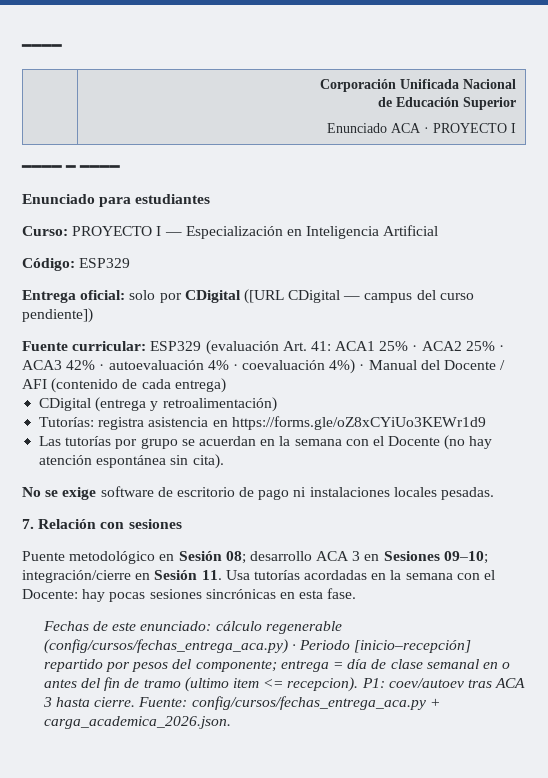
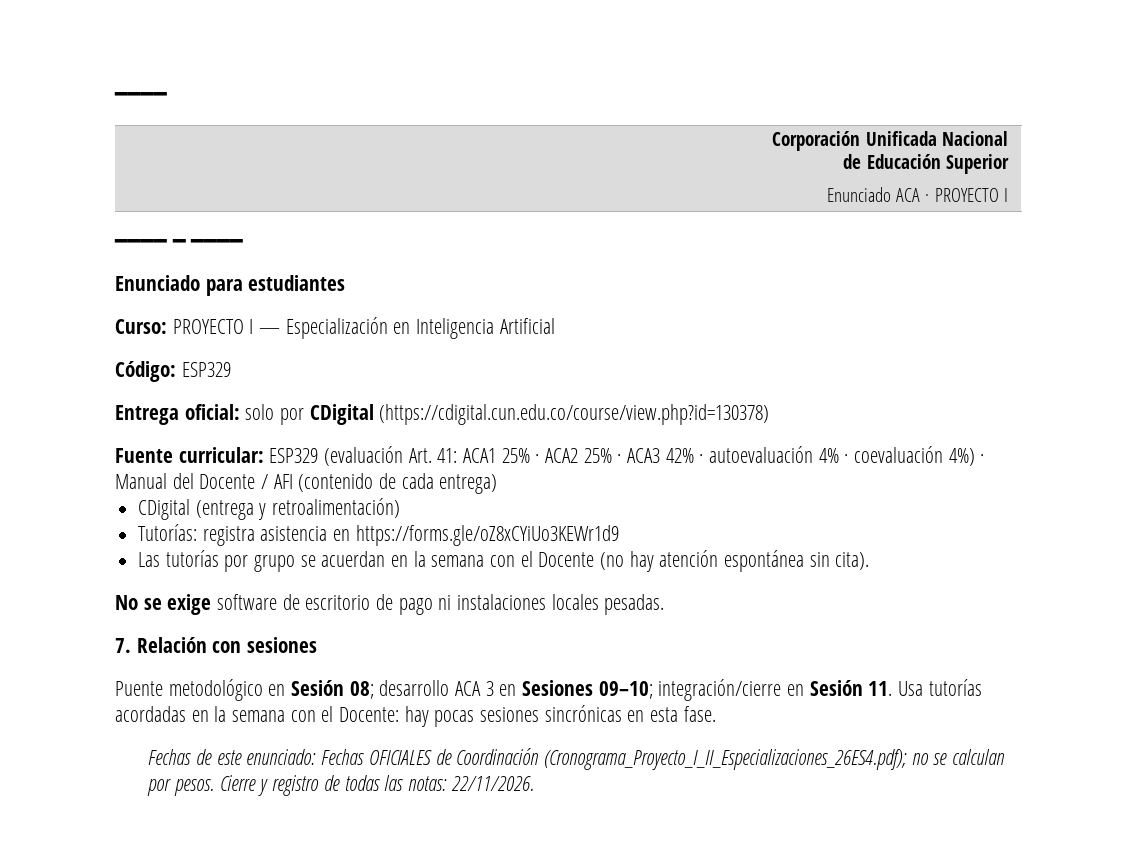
[243,289,474,304] [22,308,93,323] ([URL CDigital — campus del curso pendiente]) -> [379,404,770,425] (https://cdigital.cun.edu.co/course/view.php?id=130378)
[215,621,342,634] [43,639,472,654] [43,659,511,672] [43,677,526,692] [42,696,440,710] [43,716,231,729] cálculo regenerable (config/cursos/fechas_entrega_aca.py) · Periodo [inicio–recepción] repartido por pesos del componente; entrega = día de clase semanal en o antes del fin de tramo (ultimo item <= recepcion). P1: coev/autoev tras ACA 3 hasta cierre. Fuente: config/cursos/fechas_entrega_aca.py + carga_academica_2026.json. -> [321,748,1004,770] [147,775,534,796] Fechas OFICIALES de Coordinación (Cronograma_Proyecto_I_II_Especializaciones_26ES4.pdf); no se calculan por pesos. Cierre y registro de todas las notas: 22/11/2026.

